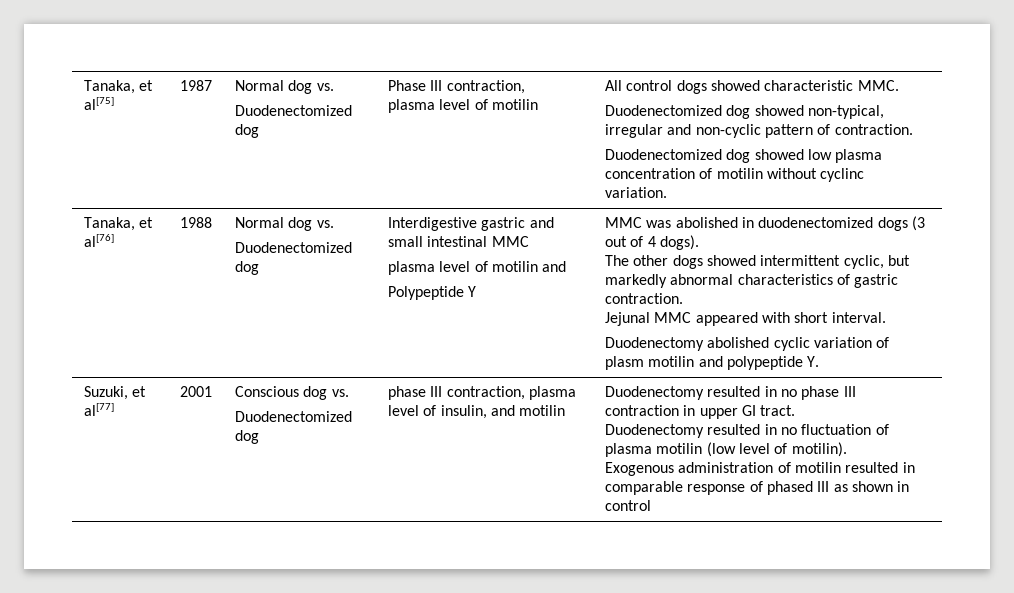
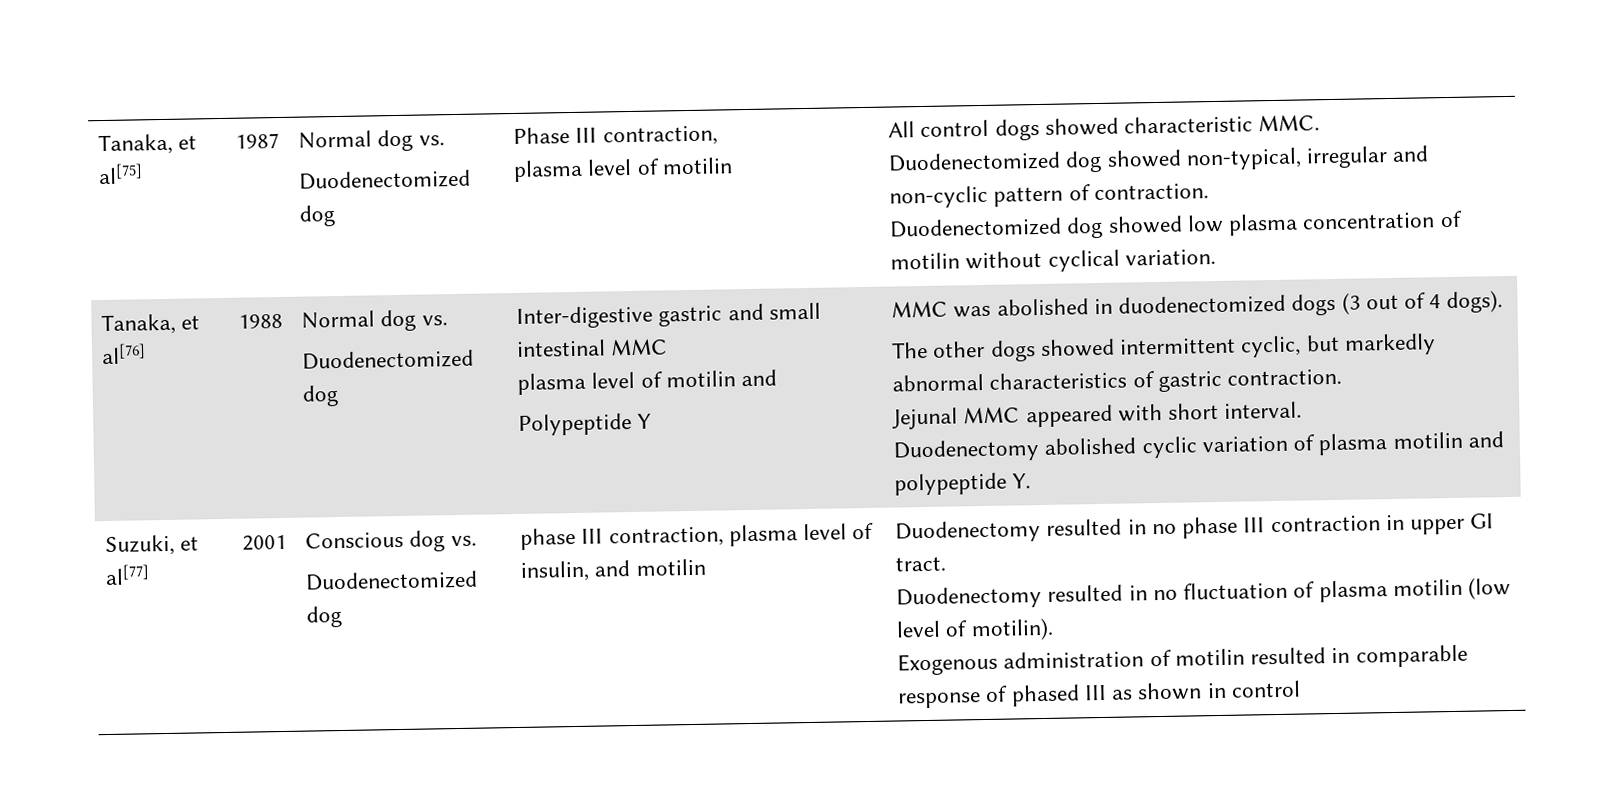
[820,168,865,182] cyclinc -> [1047,249,1120,272] cyclical
[388,217,478,231] Interdigestive -> [516,305,654,329] Inter-digestive
[605,356,645,370] plasm -> [1318,433,1389,456] plasma

